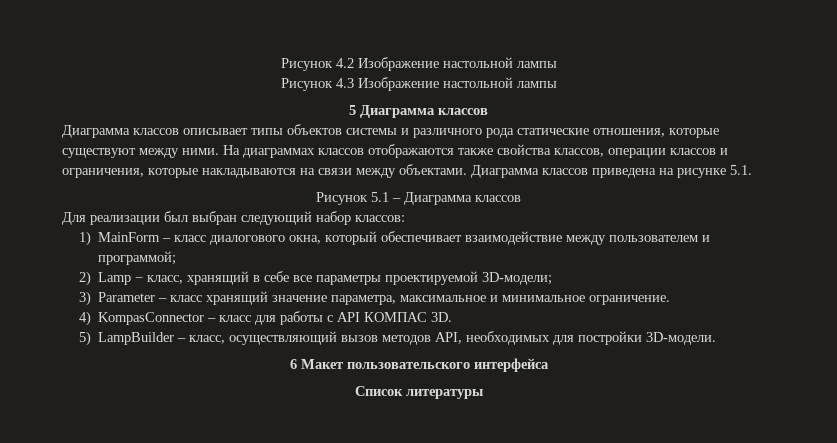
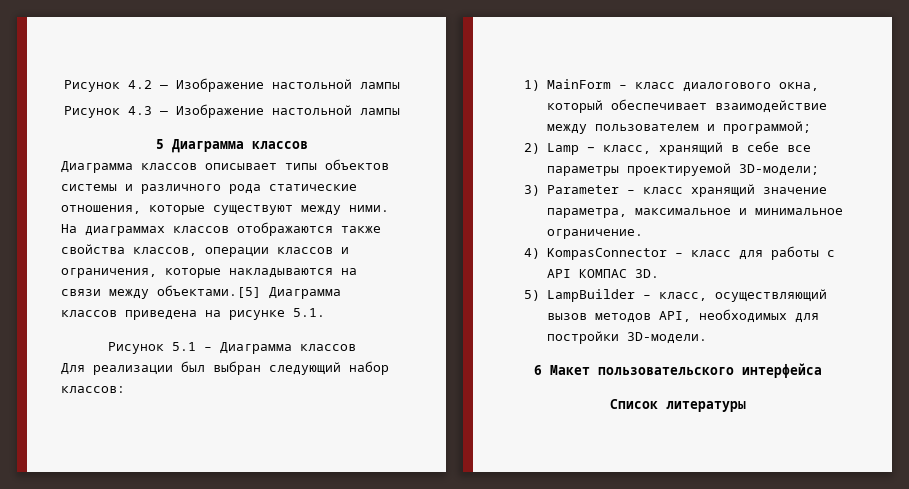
(354, 63) none -> [159,85,168,89] —
(354, 83) none -> [159,111,168,115] —
[399,164,467,175] объектами. -> [157,285,261,298] объектами.[5]

